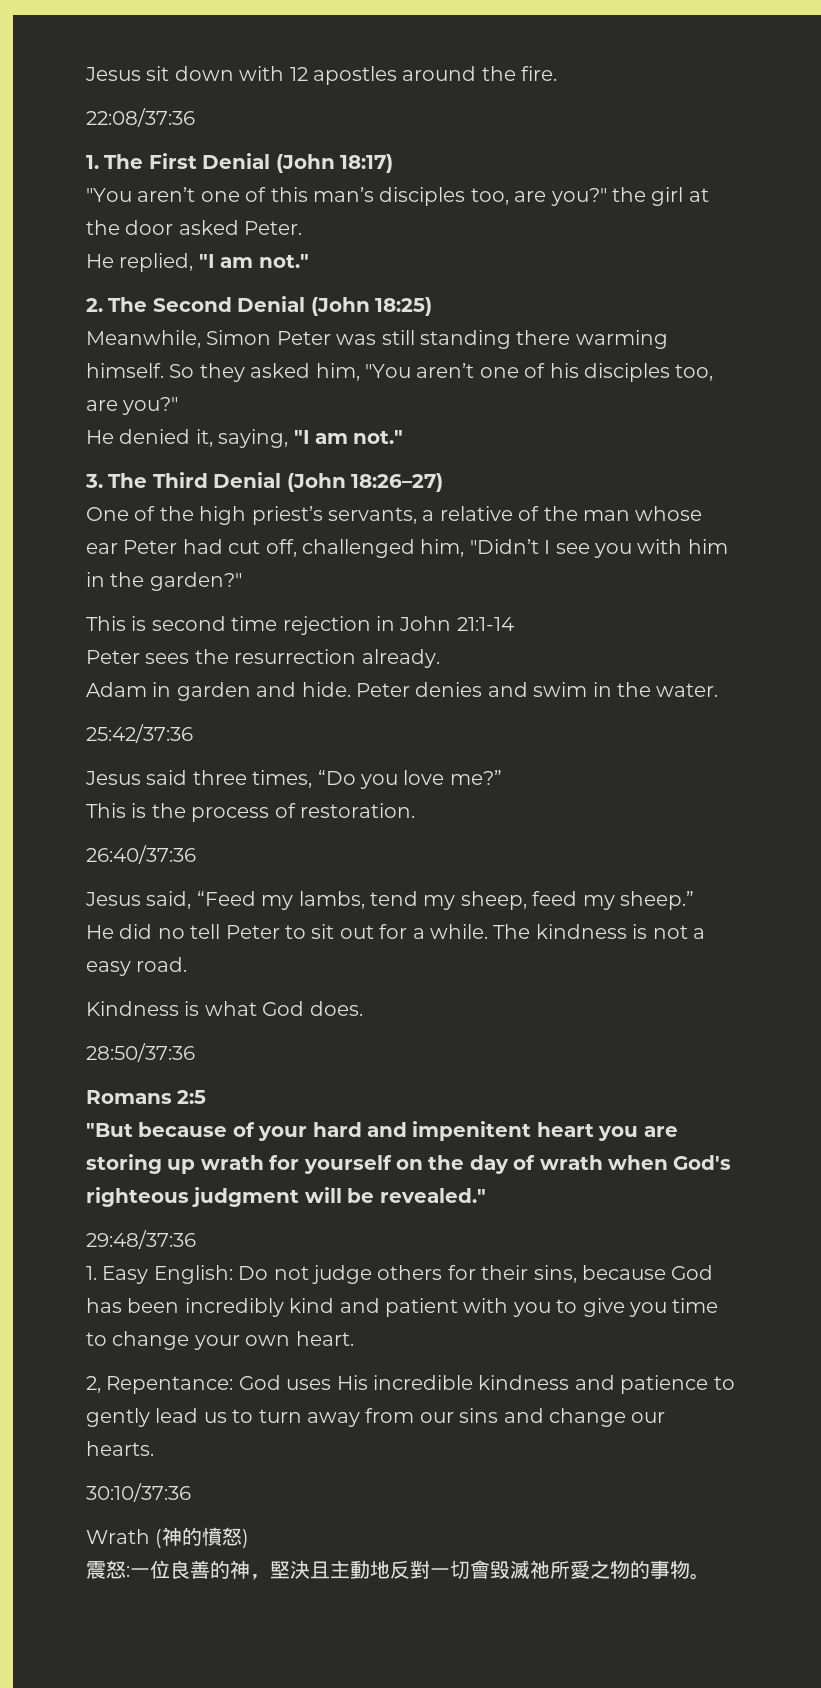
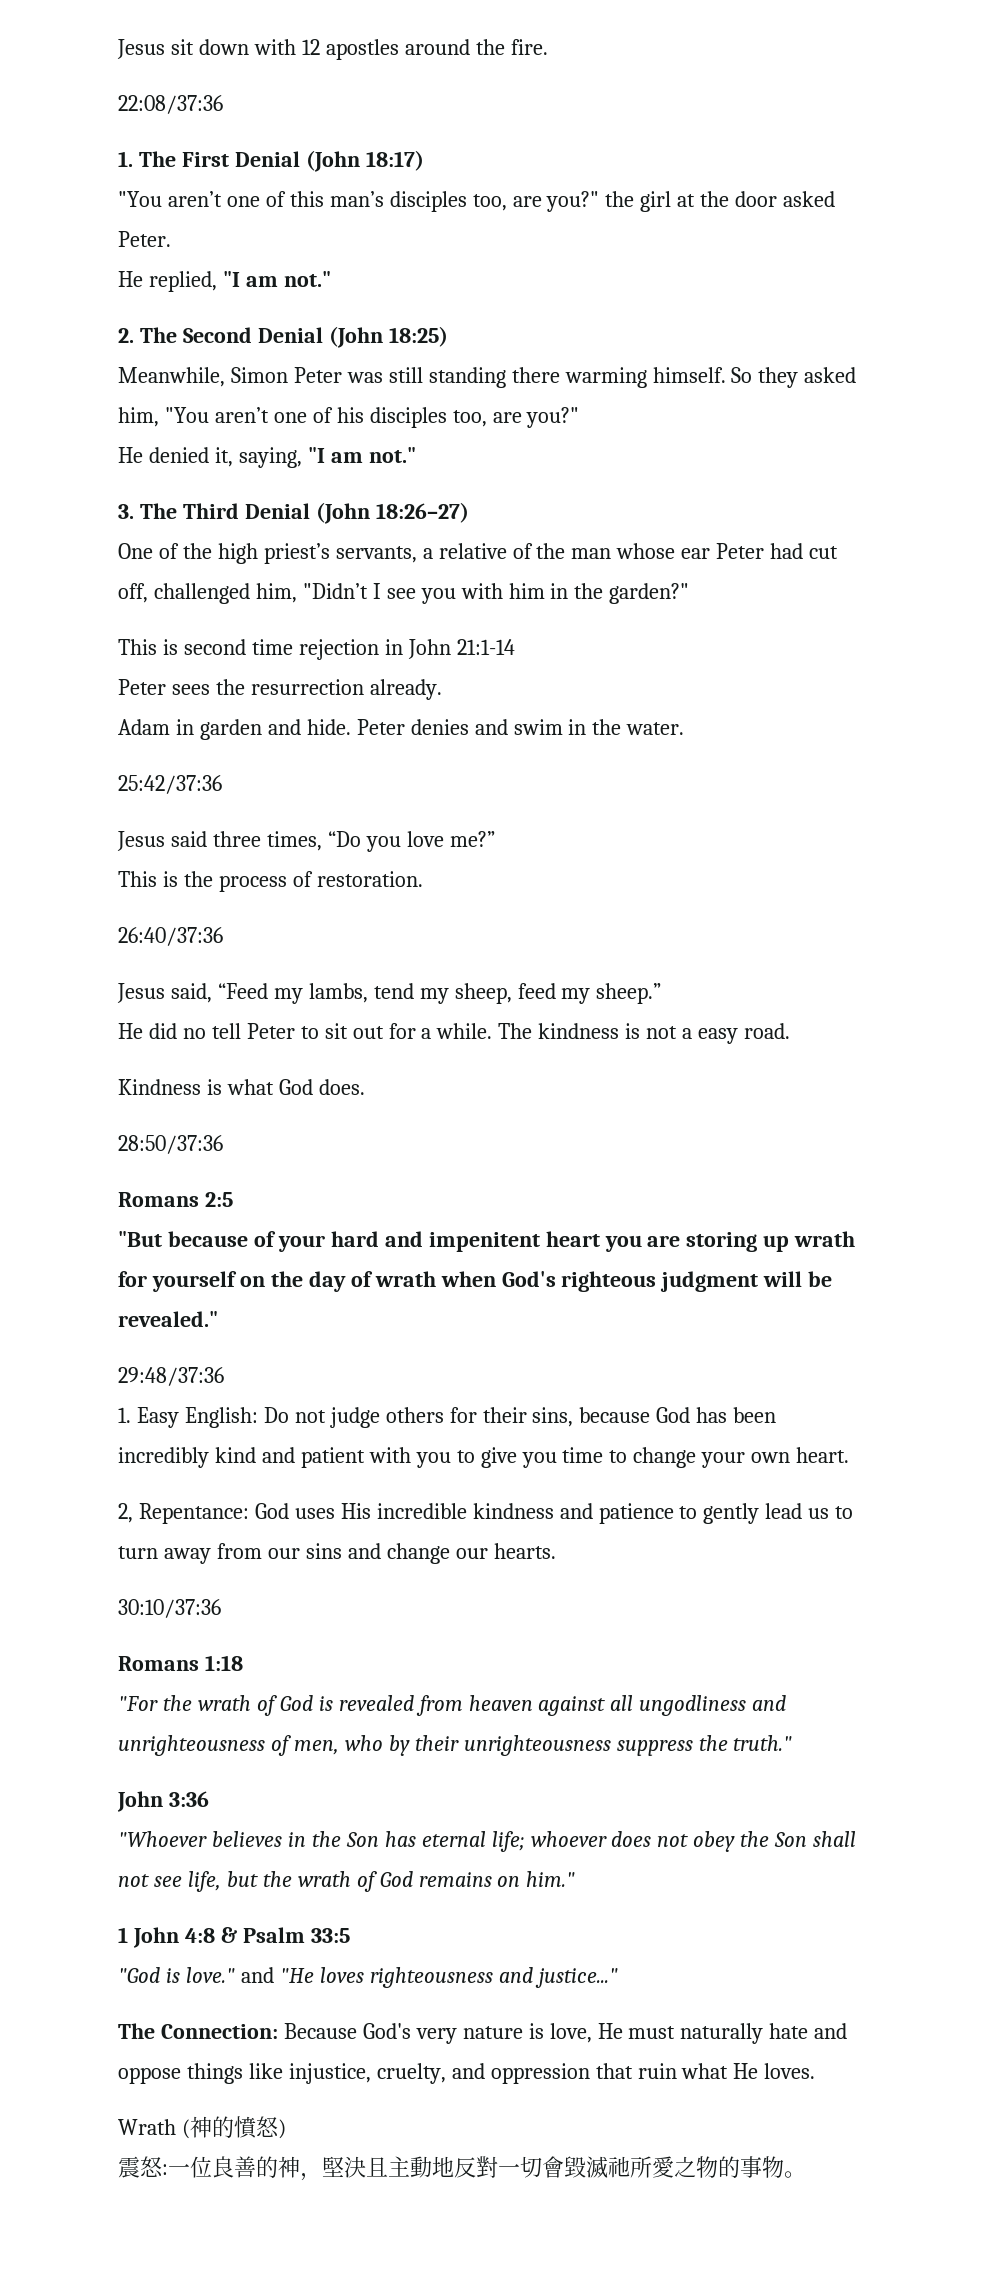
(191, 1492) none -> [118,1655,243,1671] [118,1695,787,1716] [118,1735,793,1756] [117,1791,209,1812] [118,1831,857,1852] [118,1871,576,1892] [118,1927,350,1948] [118,1967,618,1988] [118,2023,848,2044] [118,2063,816,2084] // Romans 1:18 // "For the wrath of God is revealed from heaven against all ungodliness and unrighteousness of men, who by their unrighteousness suppress the truth." // John 3:36 // "Whoever believes in the Son has eternal life; whoever does not obey the Son shall not see life, but the wrath of God remains on him." // 1 John 4:8 & Psalm 33:5 // "God is love." and "He loves righteousness and justice..." // The Connection: Because God's very nature is love, He must naturally hate and oppose things like injustice, cruelty, and oppression that ruin what He loves.

